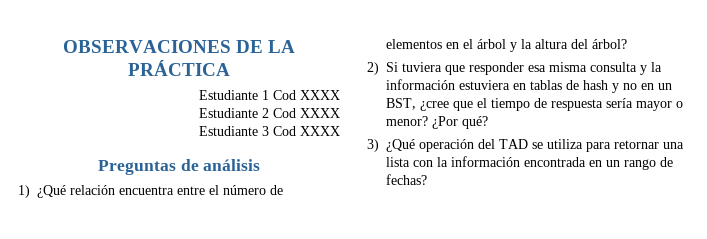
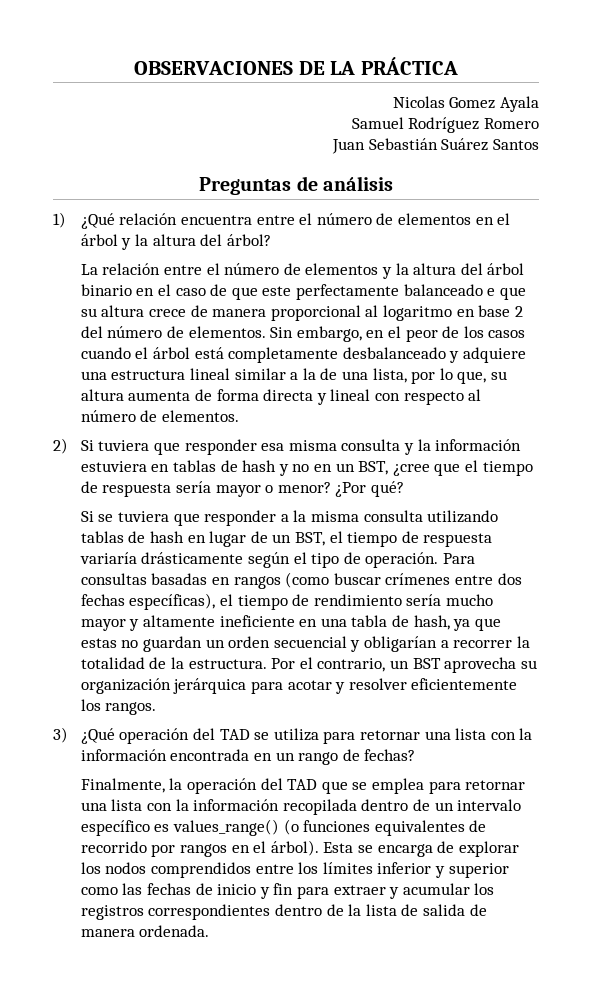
[199,90,340,100] [199,108,340,118] [199,126,340,136] Estudiante 1 Cod XXXX // Estudiante 2 Cod XXXX // Estudiante 3 Cod XXXX -> [392,96,539,112] [351,117,539,133] [332,138,539,154] Nicolas Gomez Ayala // Samuel Rodríguez Romero // Juan Sebastián Suárez Santos
(627, 44) none -> [80,263,525,279] [80,284,526,300] [80,305,523,321] [80,326,526,342] [80,347,526,363] [80,368,507,384] [80,389,482,405] [80,410,240,422] // La relación entre el número de elementos y la altura del árbol binario en el caso de que este perfectamente balanceado e que su altura crece de manera proporcional al logaritmo en base 2 del número de elementos. Sin embargo, en el peor de los casos cuando el árbol está completamente desbalanceado y adquiere una estructura lineal similar a la de una lista, por lo que, su altura aumenta de forma directa y lineal con respecto al número de elementos.
(488, 122) none -> [80,510,499,526] [80,531,493,547] [79,552,475,568] [80,572,522,589] [80,593,493,610] [80,615,501,631] [80,636,530,652] [80,657,537,673] [80,678,518,694] [80,699,157,715] // Si se tuviera que responder a la misma consulta utilizando tablas de hash en lugar de un BST, el tiempo de respuesta variaría drásticamente según el tipo de operación. Para consultas basadas en rangos (como buscar crímenes entre dos fechas específicas), el tiempo de rendimiento sería mucho mayor y altamente ineficiente en una tabla de hash, ya que estas no guardan un orden secuencial y obligarían a recorrer la totalidad de la estructura. Por el contrario, un BST aprovecha su organización jerárquica para acotar y resolver eficientemente los rangos.
(427, 179) none -> [80,778,526,794] [80,799,522,815] [80,819,487,836] [80,840,519,857] [80,862,509,878] [80,883,495,899] [80,904,487,920] [80,925,210,937] // Finalmente, la operación del TAD que se emplea para retornar una lista con la información recopilada dentro de un intervalo específico es values_range() (o funciones equivalentes de recorrido por rangos en el árbol). Esta se encarga de explorar los nodos comprendidos entre los límites inferior y superior como las fechas de inicio y fin para extraer y acumular los registros correspondientes dentro de la lista de salida de manera ordenada.

